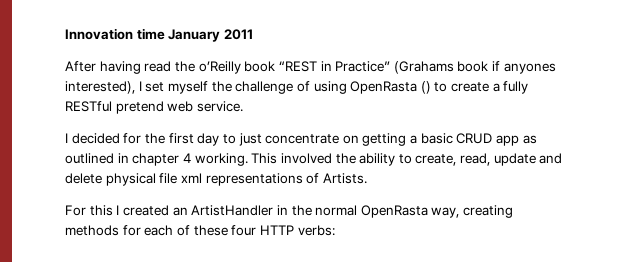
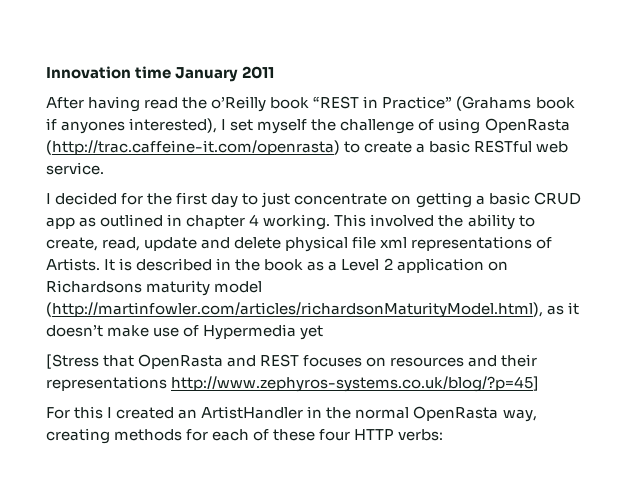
[420,81,431,94] () -> [46,140,340,155] (http://trac.caffeine-it.com/openrasta)
[503,81,529,94] [65,101,164,114] fully RESTful pretend -> [429,140,533,153] basic RESTful
(367, 178) none -> [104,258,508,273] [46,280,263,296] [46,302,580,318] [46,324,324,340] [46,354,538,369] [46,376,540,392] It is described in the book as a Level 2 application on Richardsons maturity model (http://martinfowler.com/articles/richardsonMaturityModel.html), as it doesn’t make use of Hypermedia yet // [Stress that OpenRasta and REST focuses on resources and their representations http://www.zephyros-systems.co.uk/blog/?p=45]

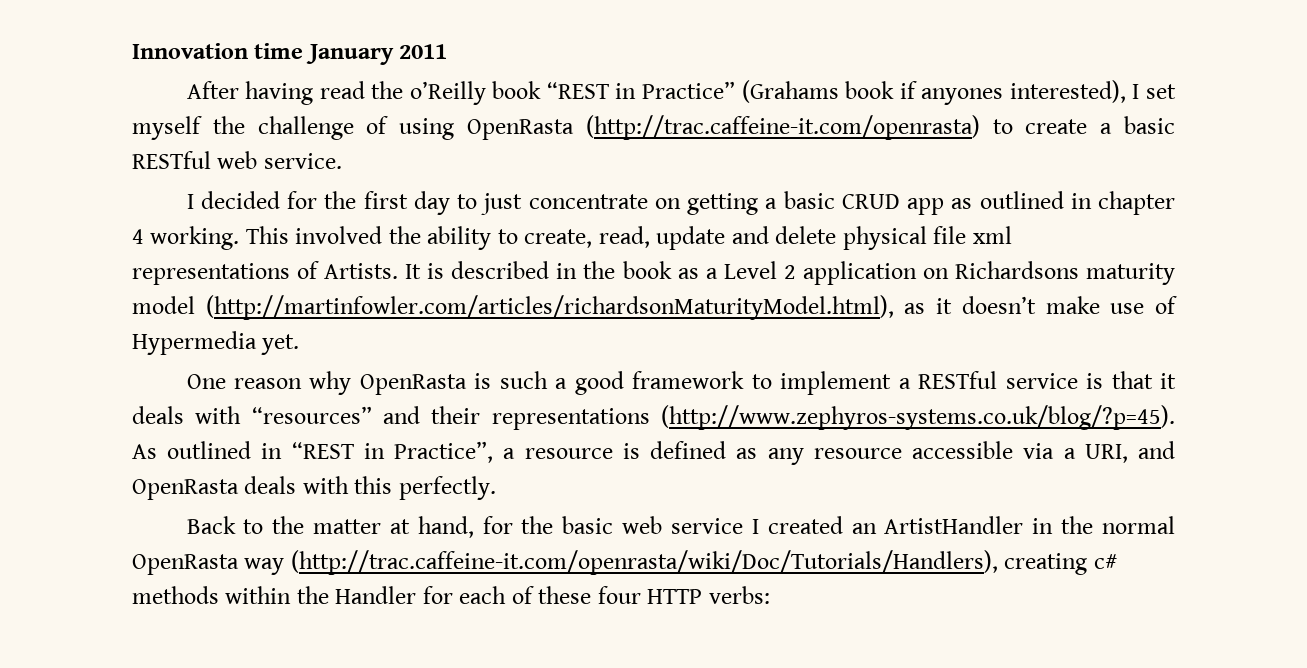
[300,325,324,340] [46,354,538,369] [46,376,540,392] [46,406,104,419] yet // [Stress that OpenRasta and REST focuses on resources and their representations http://www.zephyros-systems.co.uk/blog/?p=45] // For this -> [261,334,300,355] [186,371,1176,395] [132,405,1175,430] [132,441,1175,465] [132,476,496,500] [186,516,744,538] yet. // One reason why OpenRasta is such a good framework to implement a RESTful service is that it deals with “resources” and their representations (http://www.zephyros-systems.co.uk/blog/?p=45). As outlined in “REST in Practice”, a resource is defined as any resource accessible via a URI, and OpenRasta deals with this perfectly. // Back to the matter at hand, for the basic web service
[502,409,537,422] [46,428,183,444] way, creating methods -> [244,550,1117,575] [132,586,417,604] way (http://trac.caffeine-it.com/openrasta/wiki/Doc/Tutorials/Handlers), creating c# methods within the Handler

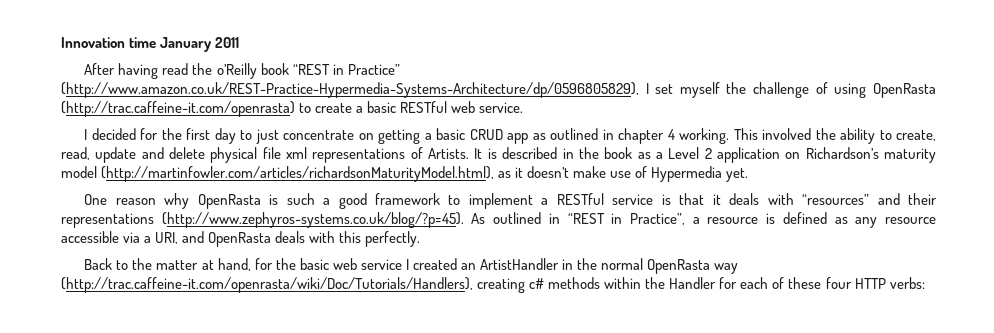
[741,80,1126,105] (Grahams book if anyones interested), -> [61,82,639,98] (http://www.amazon.co.uk/REST-Practice-Hypermedia-Systems-Architecture/dp/0596805829),
[954,261,1079,279] Richardsons -> [805,147,879,159] Richardson’s

